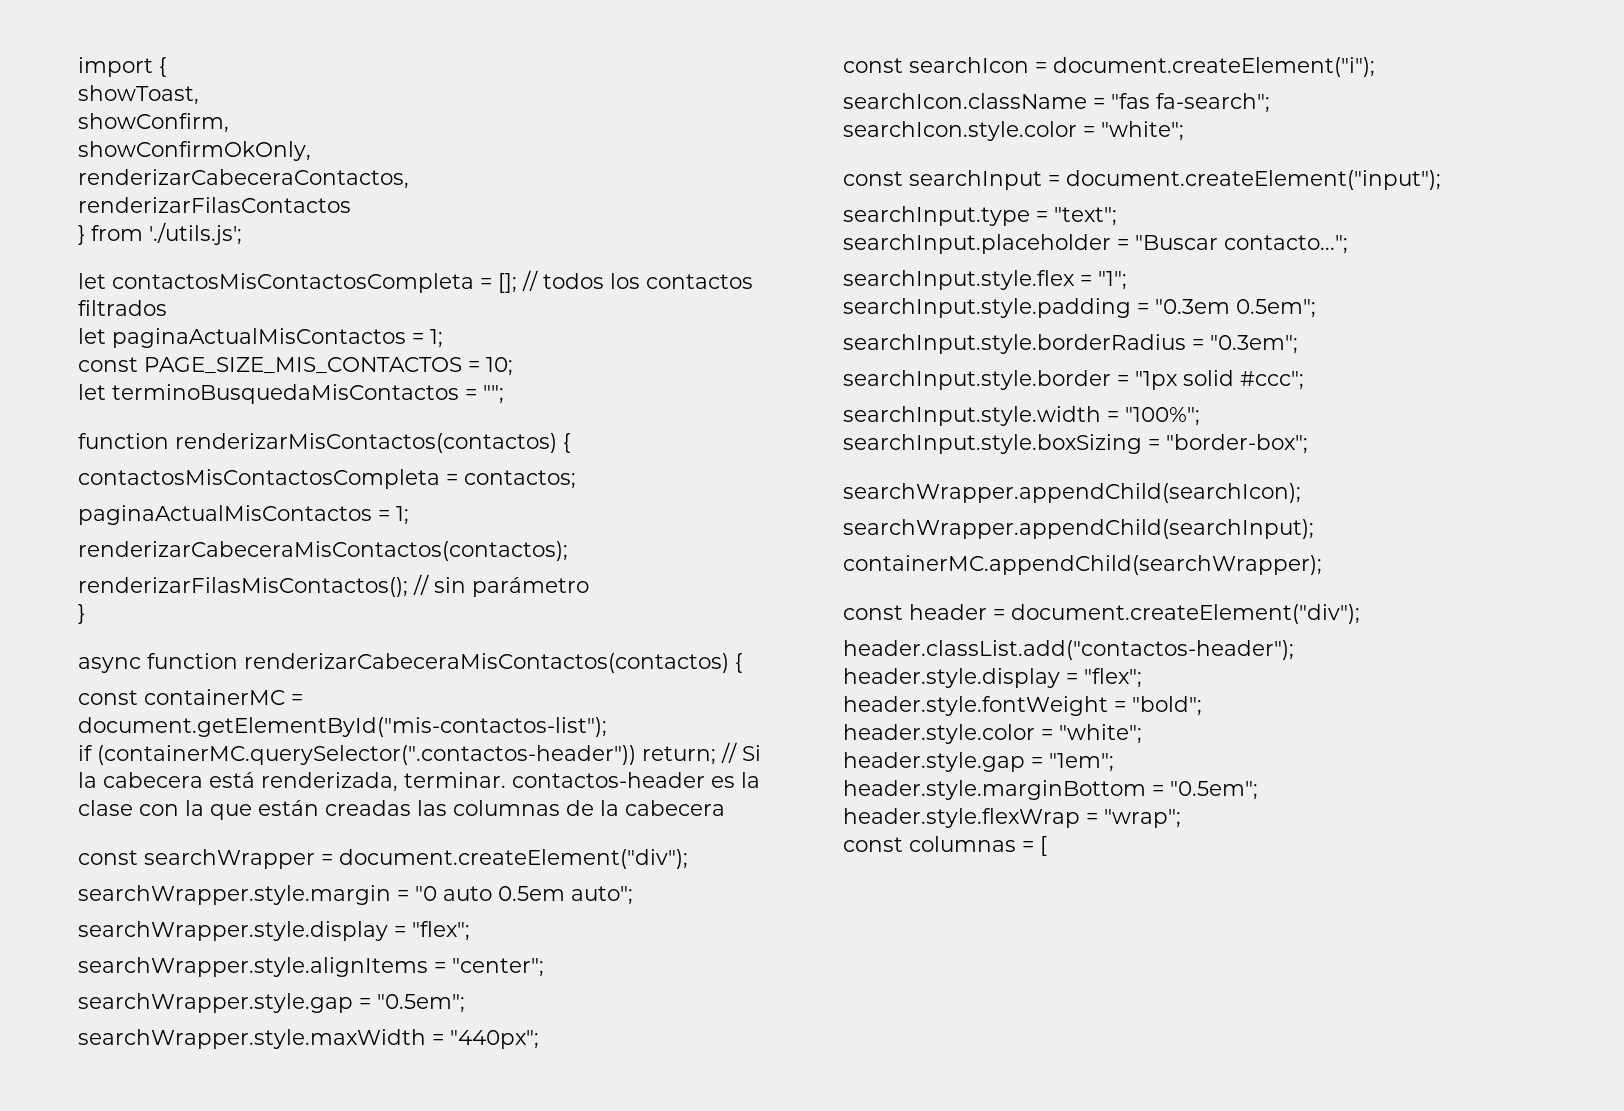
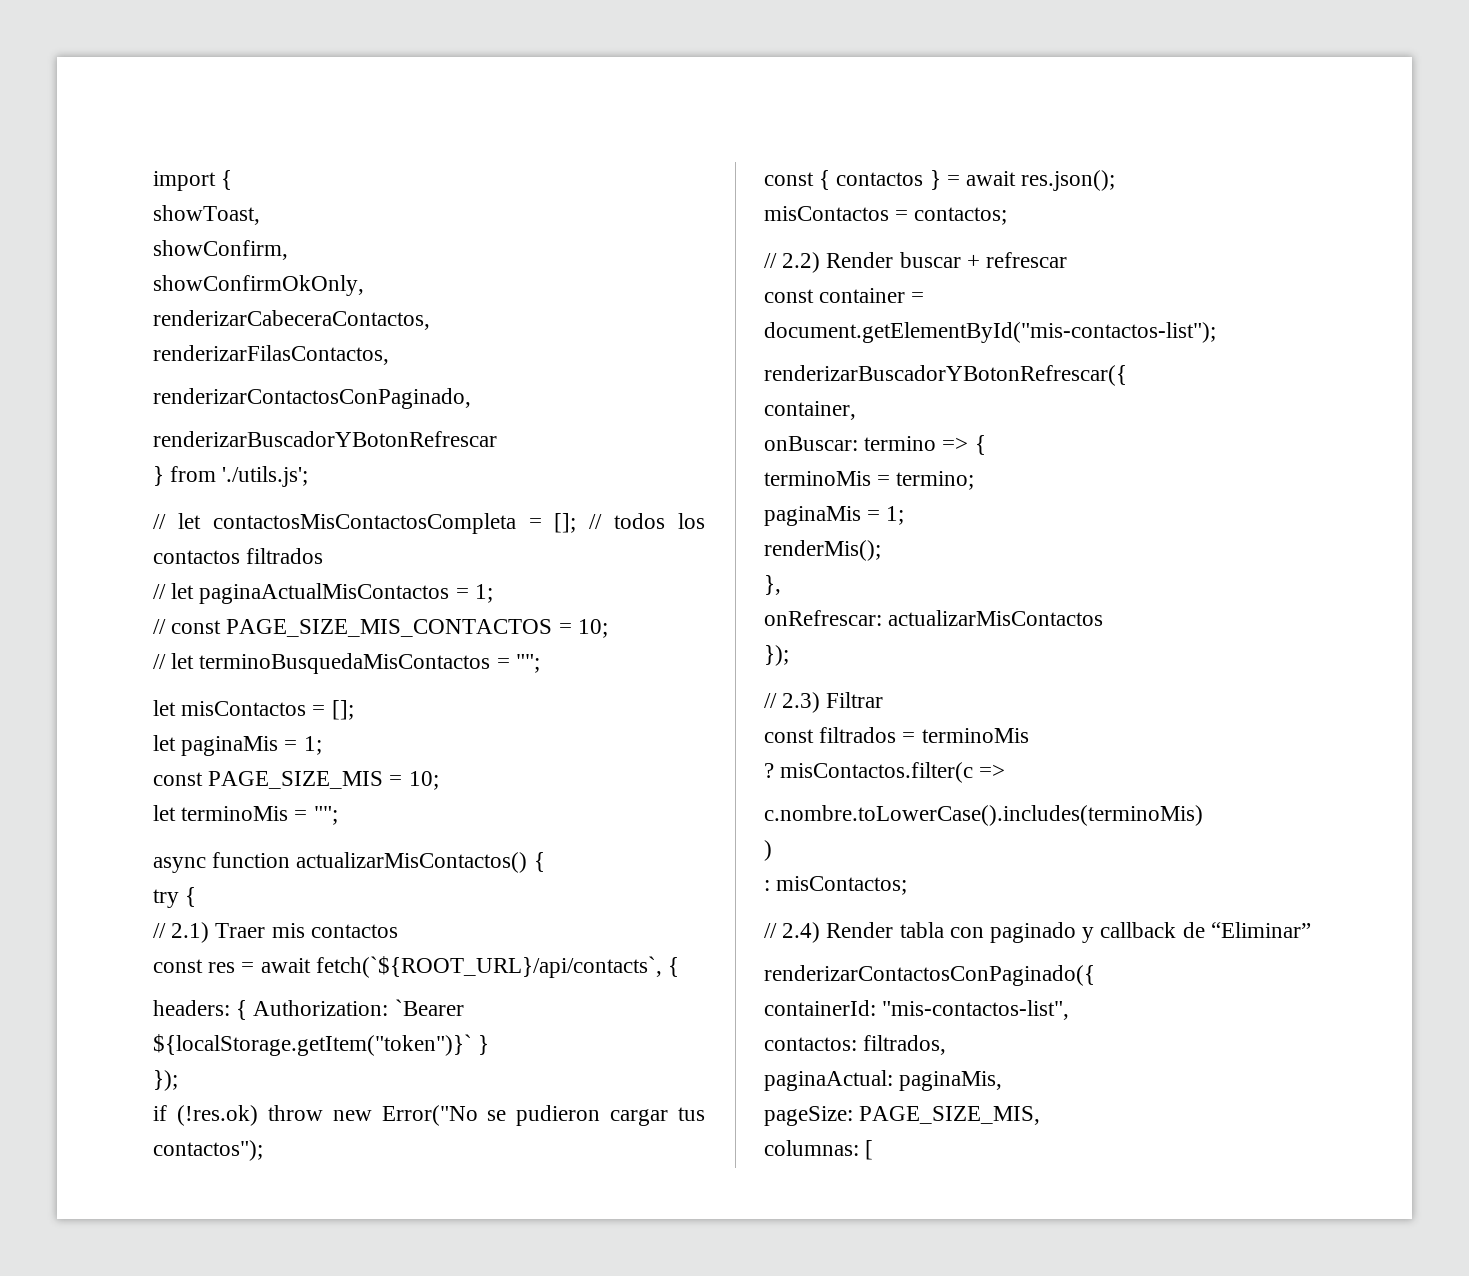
[78,197,351,213] renderizarFilasContactos -> [153,345,389,365] [153,388,471,409] [153,431,497,447] renderizarFilasContactos, // renderizarContactosConPaginado, // renderizarBuscadorYBotonRefrescar
(242, 233) none -> [153,514,166,529] //
(167, 308) none -> [153,584,166,599] //
(443, 338) none -> [153,619,166,634] //
(513, 366) none -> [153,654,166,669] //
[78,433,570,453] [78,469,576,489] [78,505,409,525] [78,541,568,561] [78,574,589,597] [78,604,85,624] [78,653,742,673] [78,689,303,705] [78,717,607,737] [78,742,761,765] [78,772,760,792] [78,800,725,820] [78,849,688,869] [78,885,633,905] [78,921,470,941] [78,957,544,977] [78,993,465,1013] [78,1029,539,1049] [843,57,1375,77] [843,93,1270,113] [843,121,1184,141] [843,170,1441,190] [843,206,1117,226] [843,234,1348,254] [843,270,1127,290] [843,298,1316,318] [843,334,1298,354] [843,370,1304,390] [843,406,1200,426] [843,434,1308,454] [843,483,1301,503] [843,519,1314,539] [843,555,1322,575] [843,604,1360,624] [843,640,1294,660] [843,668,1142,688] [843,696,1202,716] [843,724,1142,744] [843,752,1114,772] [843,780,1258,800] [843,808,1181,828] [843,836,1034,852] function renderizarMisContactos(contactos) { // contactosMisContactosCompleta = contactos; // paginaActualMisContactos = 1; // renderizarCabeceraMisContactos(contactos); // renderizarFilasMisContactos(); // sin parámetro // } // async function renderizarCabeceraMisContactos(contactos) { // const containerMC = document.getElementById("mis-contactos-list"); // if (containerMC.querySelector(".contactos-header")) return; // Si la cabecera está renderizada, terminar. contactos-header es la clase con la que están creadas las columnas de la cabecera // const searchWrapper = document.createElement("div"); // searchWrapper.style.margin = "0 auto 0.5em auto"; // searchWrapper.style.display = "flex"; // searchWrapper.style.alignItems = "center"; // searchWrapper.style.gap = "0.5em"; // searchWrapper.style.maxWidth = "440px"; // const searchIcon = document.createElement("i"); // searchIcon.className = "fas fa-search"; // searchIcon.style.color = "white"; // const searchInput = document.createElement("input"); // searchInput.type = "text"; // searchInput.placeholder = "Buscar contacto..."; // searchInput.style.flex = "1"; // searchInput.style.padding = "0.3em 0.5em"; // searchInput.style.borderRadius = "0.3em"; // searchInput.style.border = "1px solid #ccc"; // searchInput.style.width = "100%"; // searchInput.style.boxSizing = "border-box"; // searchWrapper.appendChild(searchIcon); // searchWrapper.appendChild(searchInput); // containerMC.appendChild(searchWrapper); // const header = document.createElement("div"); // header.classList.add("contactos-header"); // header.style.display = "flex"; // header.style.fontWeight = "bold"; // header.style.color = "white"; // header.style.gap = "1em"; // header.style.marginBottom = "0.5em"; // header.style.flexWrap = "wrap"; // const columnas = -> [153,700,354,720] [153,735,322,756] [153,771,439,790] [153,805,338,825] [153,852,545,873] [153,887,197,908] [153,922,398,943] [153,956,680,978] [153,999,464,1020] [153,1034,490,1056] [153,1070,178,1091] [153,1105,705,1126] [153,1140,263,1161] [764,170,1116,191] [764,206,1008,225] [764,252,1068,273] [764,288,925,303] [764,322,1216,343] [764,365,1127,386] [764,401,856,420] [764,435,986,455] [764,471,975,490] [764,506,905,526] [764,540,881,561] [764,575,781,595] [764,610,1104,626] [764,645,789,666] [764,692,884,713] [764,727,1029,743] [764,762,1006,783] [764,805,1203,826] [764,840,772,861] [764,876,908,895] [764,922,1311,943] [764,965,1095,986] [764,1000,1070,1020] [764,1035,947,1055] [764,1070,1003,1091] [764,1106,1041,1126] [764,1140,859,1156] let misContactos = []; // let paginaMis = 1; // const PAGE_SIZE_MIS = 10; // let terminoMis = ""; // async function actualizarMisContactos() { // try { // // 2.1) Traer mis contactos // const res = await fetch(`${ROOT_URL}/api/contacts`, { // headers: { Authorization: `Bearer ${localStorage.getItem("token")}` } // }); // if (!res.ok) throw new Error("No se pudieron cargar tus contactos"); // const { contactos } = await res.json(); // misContactos = contactos; // // 2.2) Render buscar + refrescar // const container = document.getElementById("mis-contactos-list"); // renderizarBuscadorYBotonRefrescar({ // container, // onBuscar: termino => { // terminoMis = termino; // paginaMis = 1; // renderMis(); // }, // onRefrescar: actualizarMisContactos // }); // // 2.3) Filtrar // const filtrados = terminoMis // ? misContactos.filter(c => // c.nombre.toLowerCase().includes(terminoMis) // ) // : misContactos; // // 2.4) Render tabla con paginado y callback de “Eliminar” // renderizarContactosConPaginado({ // containerId: "mis-contactos-list", // contactos: filtrados, // paginaActual: paginaMis, // pageSize: PAGE_SIZE_MIS, // columnas:

